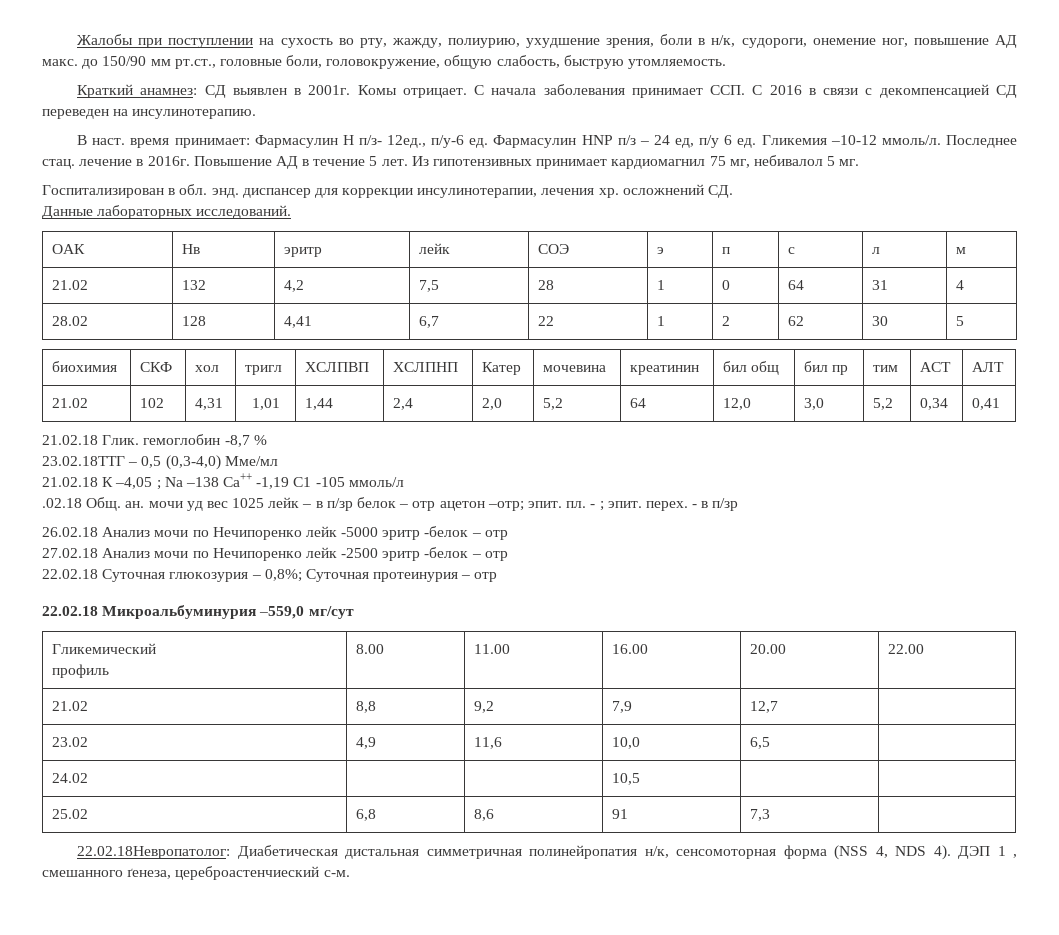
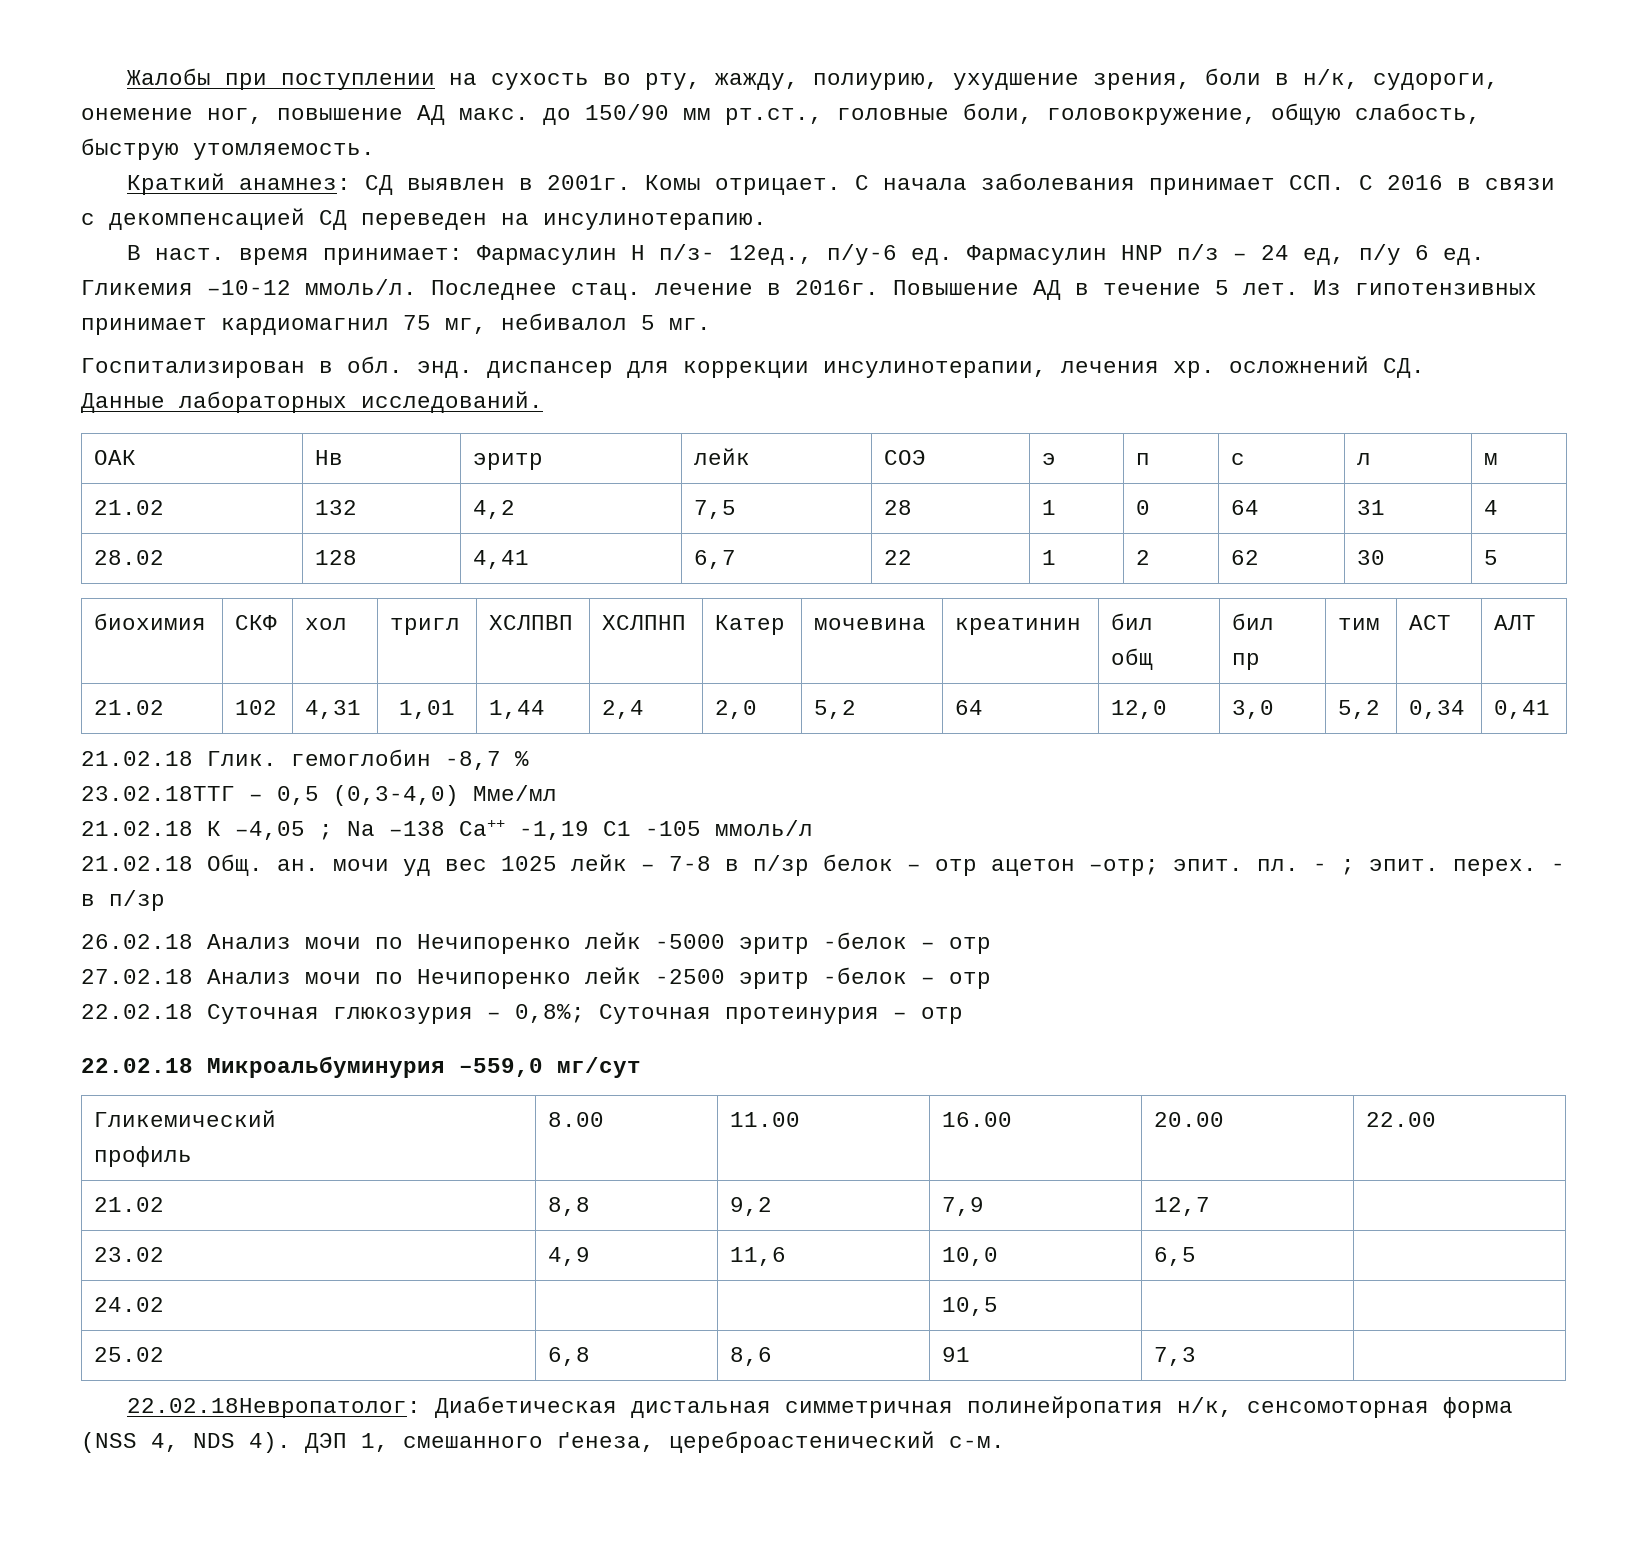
[42,498,82,508] .02.18 -> [81,856,193,871] 21.02.18
(312, 506) none -> [669,856,711,871] 7-8
[997,846,1017,858] 1 , -> [361,1433,389,1452] 1,
[175,866,320,880] цереброастенчиеский -> [669,1431,935,1453] цереброастенический

